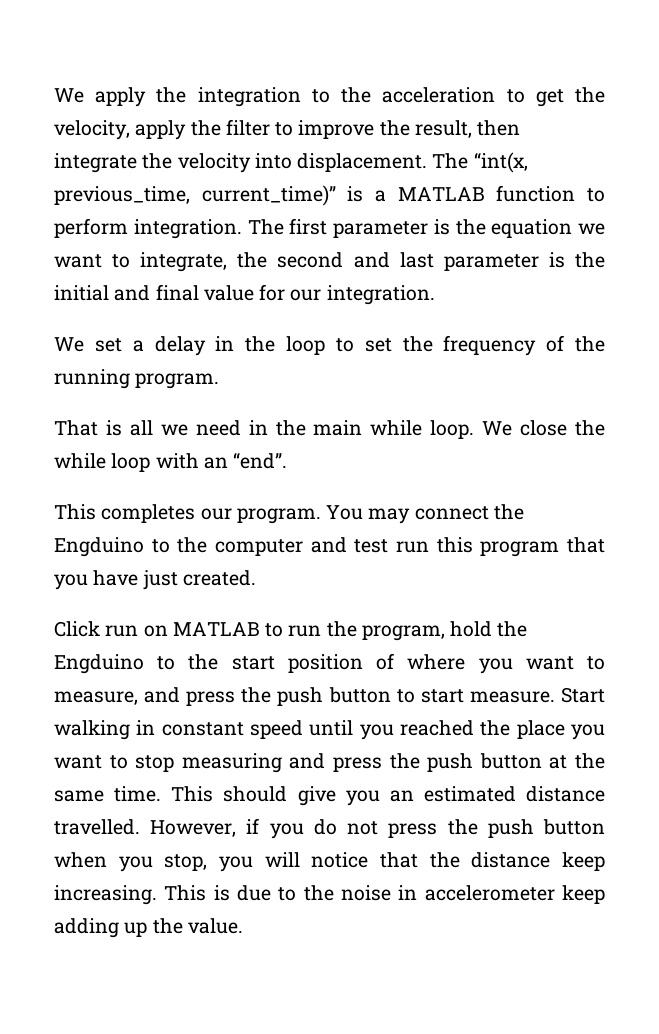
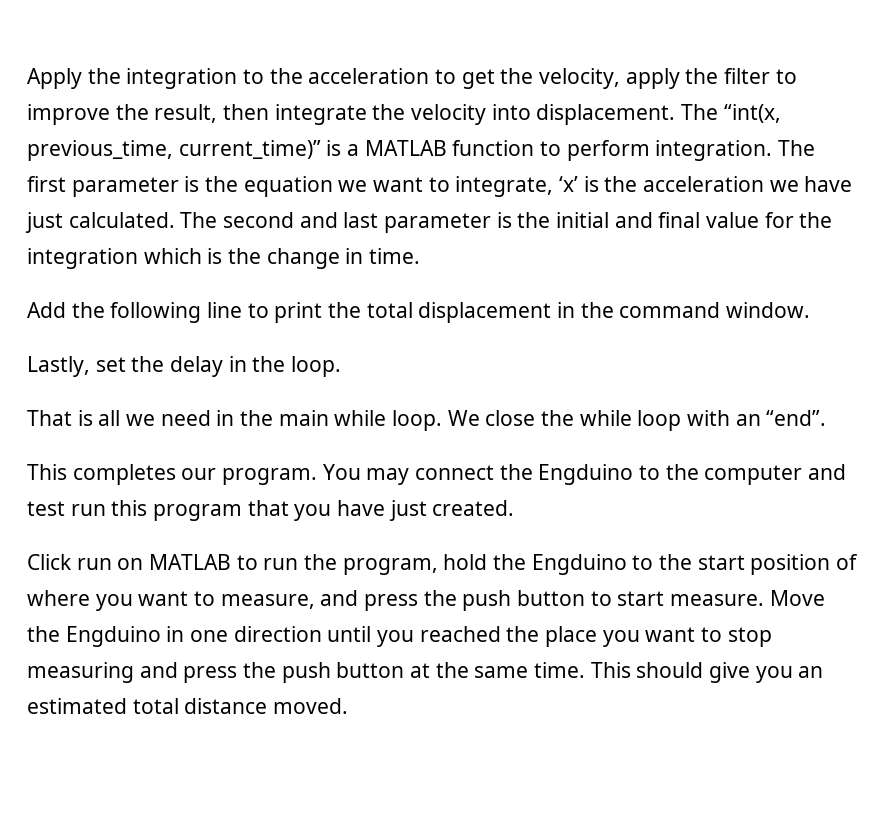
[54,87,147,107] We apply -> [27,68,82,89] Apply
[237,252,268,268] the -> [559,176,853,192] [25,212,218,233] ‘x’ is the acceleration we have just calculated. The
[290,285,435,305] [54,335,605,356] [54,369,220,389] our integration. // We set a delay in the loop to set the frequency of the running program. -> [799,212,833,228] [27,248,421,269] [27,302,811,323] [27,356,342,377] the integration which is the change in time. // Add the following line to print the total displacement in the command window. // Lastly, set the delay in the loop.
[560,687,605,703] [54,720,303,740] Start walking in constant speed -> [769,590,825,606] [27,626,322,647] Move the Engduino in one direction
[526,786,605,802] [54,818,605,839] [54,852,605,872] [54,885,605,905] [54,918,243,938] distance travelled. However, if you do not press the push button when you stop, you will notice that the distance keep increasing. This is due to the noise in accelerometer keep adding up the value. -> [132,698,349,714] total distance moved.

